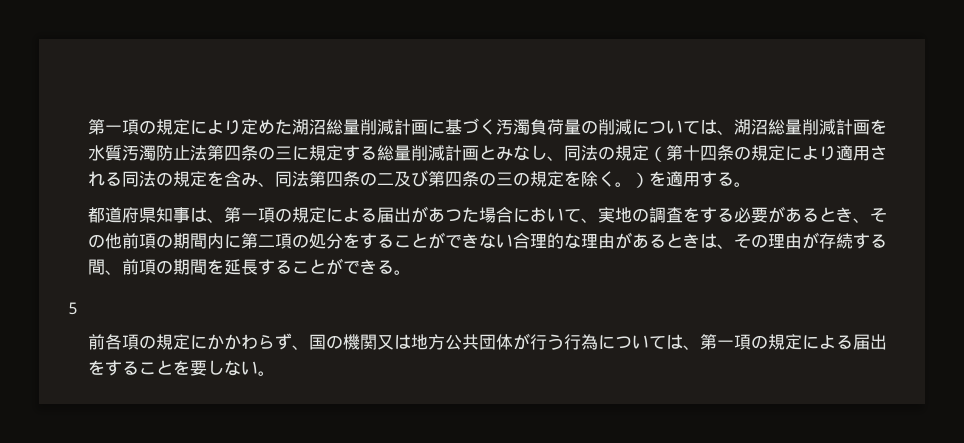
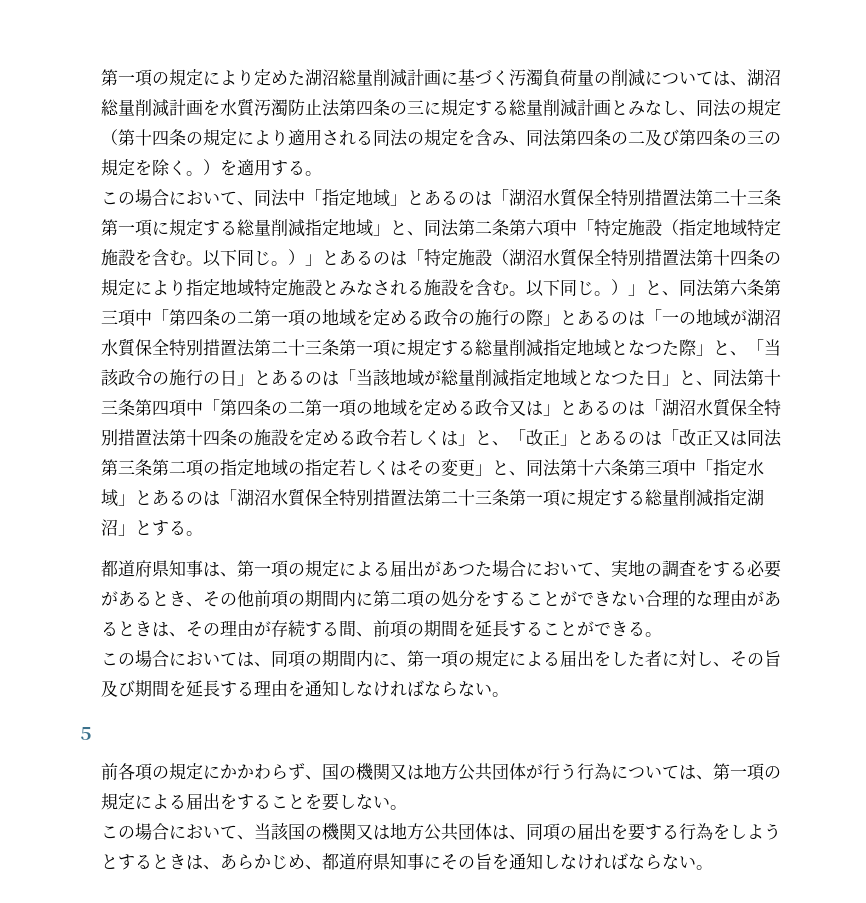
(752, 184) none -> [100,189,781,207] [100,219,781,237] [100,249,781,267] [100,279,781,297] [100,309,781,327] [100,339,781,357] [100,369,781,387] [100,399,781,417] [100,429,782,447] [100,459,764,477] [100,489,764,507] [100,519,203,536] // この場合において、同法中「指定地域」とあるのは「湖沼水質保全特別措置法第二十三条第一項に規定する総量削減指定地域」と、同法第二条第六項中「特定施設（指定地域特定施設を含む。以下同じ。）」とあるのは「特定施設（湖沼水質保全特別措置法第十四条の規定により指定地域特定施設とみなされる施設を含む。以下同じ。）」と、同法第六条第三項中「第四条の二第一項の地域を定める政令の施行の際」とあるのは「一の地域が湖沼水質保全特別措置法第二十三条第一項に規定する総量削減指定地域となつた際」と、「当該政令の施行の日」とあるのは「当該地域が総量削減指定地域となつた日」と、同法第十三条第四項中「第四条の二第一項の地域を定める政令又は」とあるのは「湖沼水質保全特別措置法第十四条の施設を定める政令若しくは」と、「改正」とあるのは「改正又は同法第三条第二項の指定地域の指定若しくはその変更」と、同法第十六条第三項中「指定水域」とあるのは「湖沼水質保全特別措置法第二十三条第一項に規定する総量削減指定湖沼」とする。
(412, 272) none -> [100,650,781,668] [100,680,509,697] // この場合においては、同項の期間内に、第一項の規定による届出をした者に対し、その旨及び期間を延長する理由を通知しなければならない。
(276, 373) none -> [100,823,781,841] [100,853,713,870] // この場合において、当該国の機関又は地方公共団体は、同項の届出を要する行為をしようとするときは、あらかじめ、都道府県知事にその旨を通知しなければならない。

